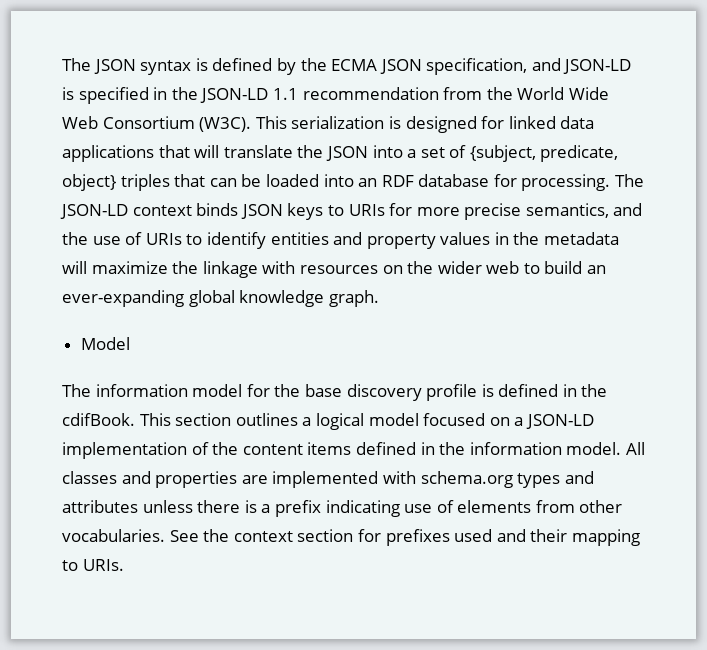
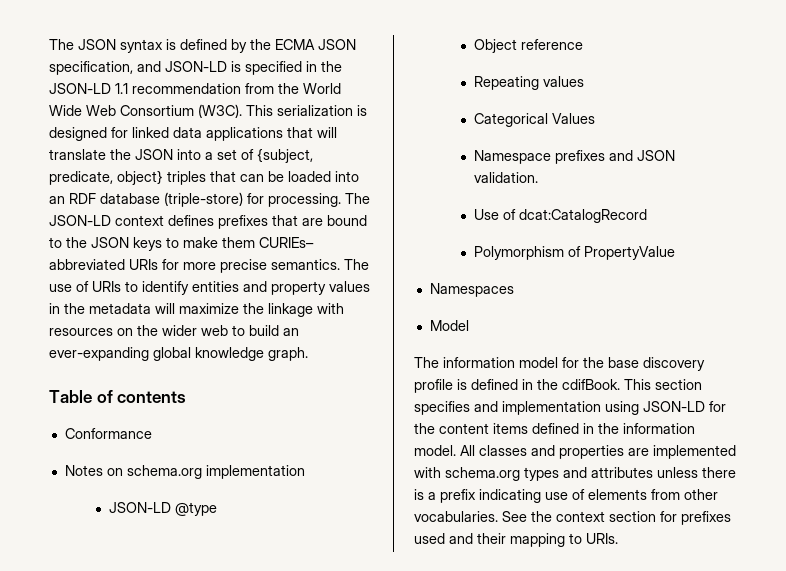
(490, 180) none -> [164,192,243,207] (triple-store)
[196,203,344,220] binds JSON keys to -> [168,215,367,229] [49,237,314,251] [49,259,125,270] defines prefixes that are bound to the JSON keys to make them CURIEs– abbreviated
[525,203,643,218] [62,232,88,245] semantics, and the -> [271,259,369,270] semantics. The
(379, 298) none -> [49,390,187,403] [64,428,152,439] [64,465,305,479] [108,502,217,516] [473,39,583,53] [473,76,584,90] [473,113,595,127] [473,150,675,164] [473,172,538,183] [473,209,647,223] [473,246,675,260] [429,283,514,297] // Table of contents // Conformance // Notes on schema.org implementation // JSON-LD @type // Object reference // Repeating values // Categorical Values // Namespace prefixes and JSON validation. // Use of dcat:CatalogRecord // Polymorphism of PropertyValue // Namespaces
[235,413,594,430] [62,442,209,459] outlines a logical model focused on a JSON-LD implementation of -> [414,401,726,415] specifies and implementation using JSON-LD for

